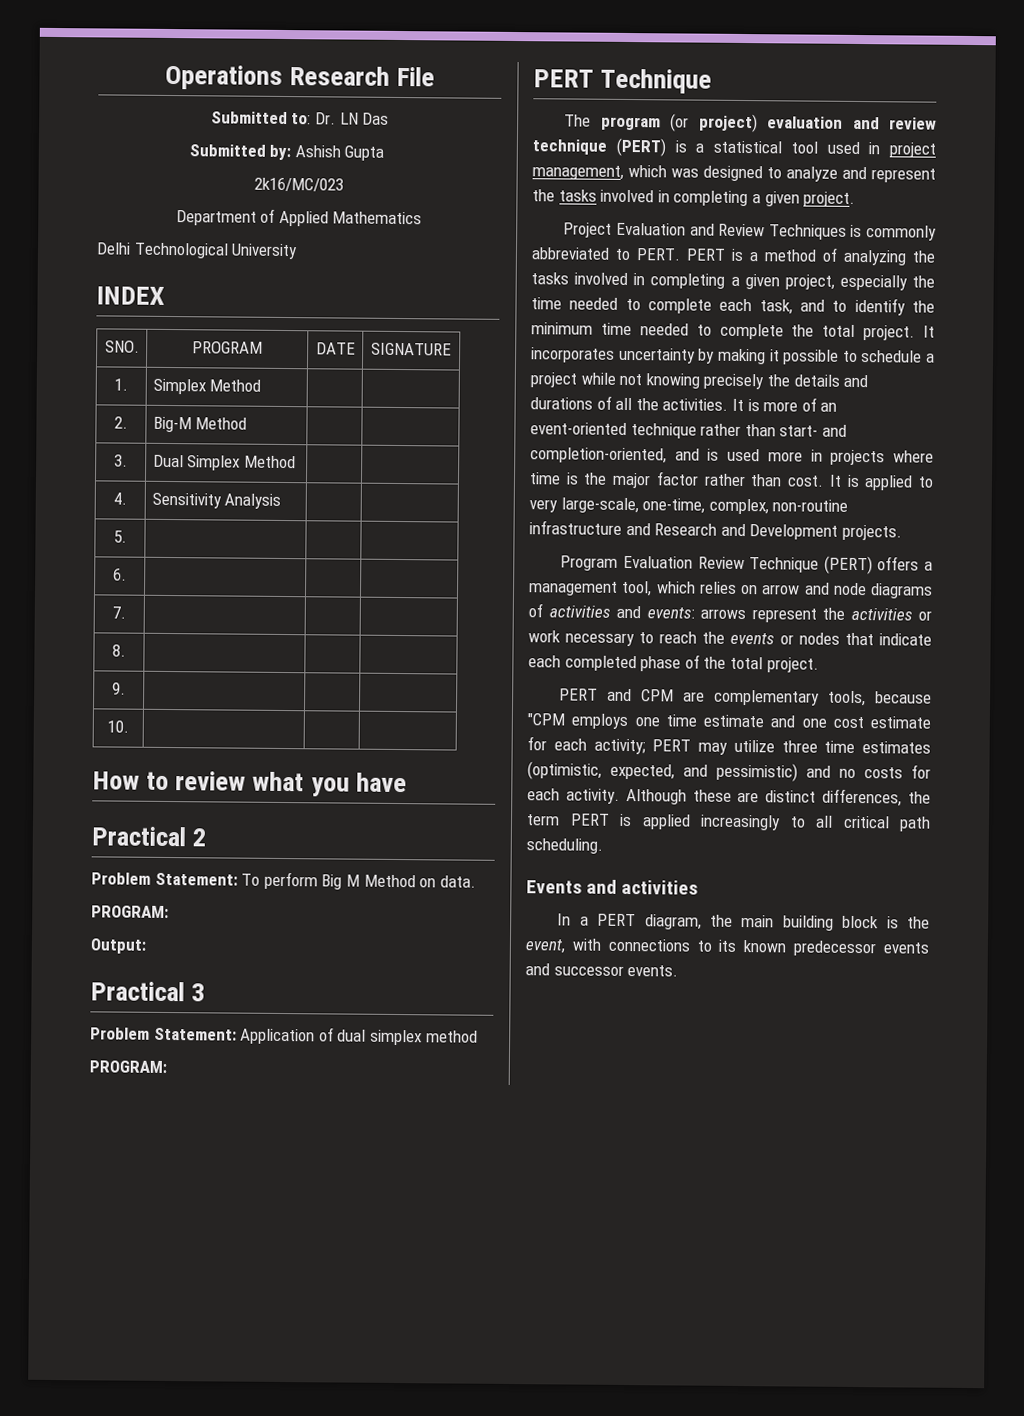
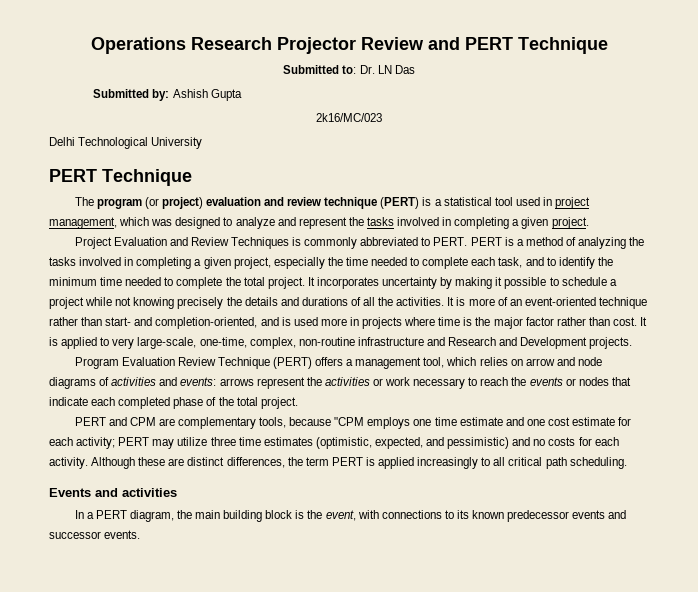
[396,66,436,87] File -> [276,37,608,54] Projector Review and PERT Technique
[175,208,423,227] // Department of Applied Mathematics -> (382, 117) none
[96,286,165,305] [104,340,140,353] [192,341,263,354] [315,342,356,355] [371,342,452,356] [114,378,128,391] [152,378,262,395] [114,416,128,429] [152,416,248,433] [114,454,128,467] [152,454,296,471] [113,492,127,505] [151,492,282,509] [113,530,127,543] [113,568,127,581] [112,606,126,619] [112,644,126,657] [112,682,126,695] [107,720,129,733] [92,771,407,797] [91,826,207,847] [91,871,476,890] [91,905,169,919] [90,938,146,954] [90,981,206,1002] [90,1027,478,1046] [89,1060,167,1074] // INDEX // SNO. | PROGRAM | DATE | SIGNATURE // 1. | Simplex Method | | // 2. | Big-M Method | | // 3. | Dual Simplex Method | | // 4. | Sensitivity Analysis | | // 5. | | | // 6. | | | // 7. | | | // 8. | | | // 9. | | | // 10. | | | // How to review what you have // Practical 2 // Problem Statement: To perform Big M Method on data. // PROGRAM: // Output: // Practical 3 // Problem Statement: Application of dual simplex method // PROGRAM: -> (203, 143) none

